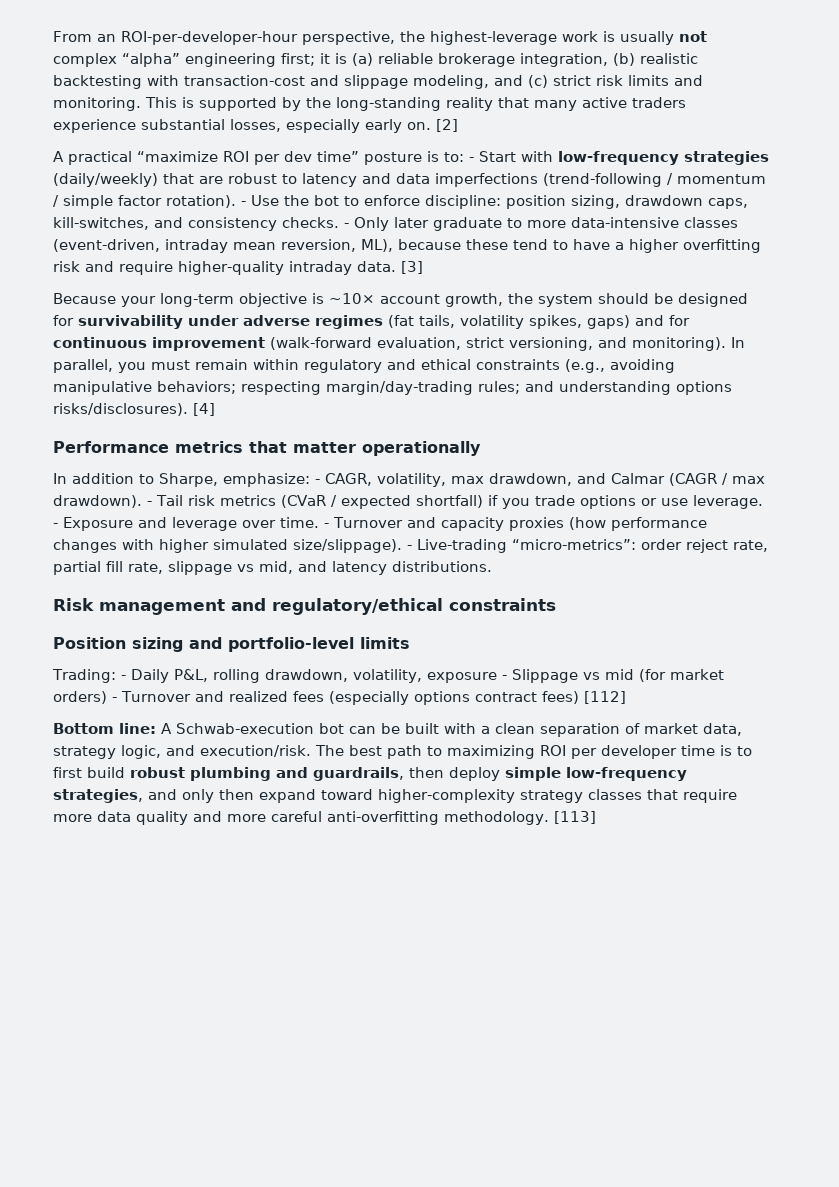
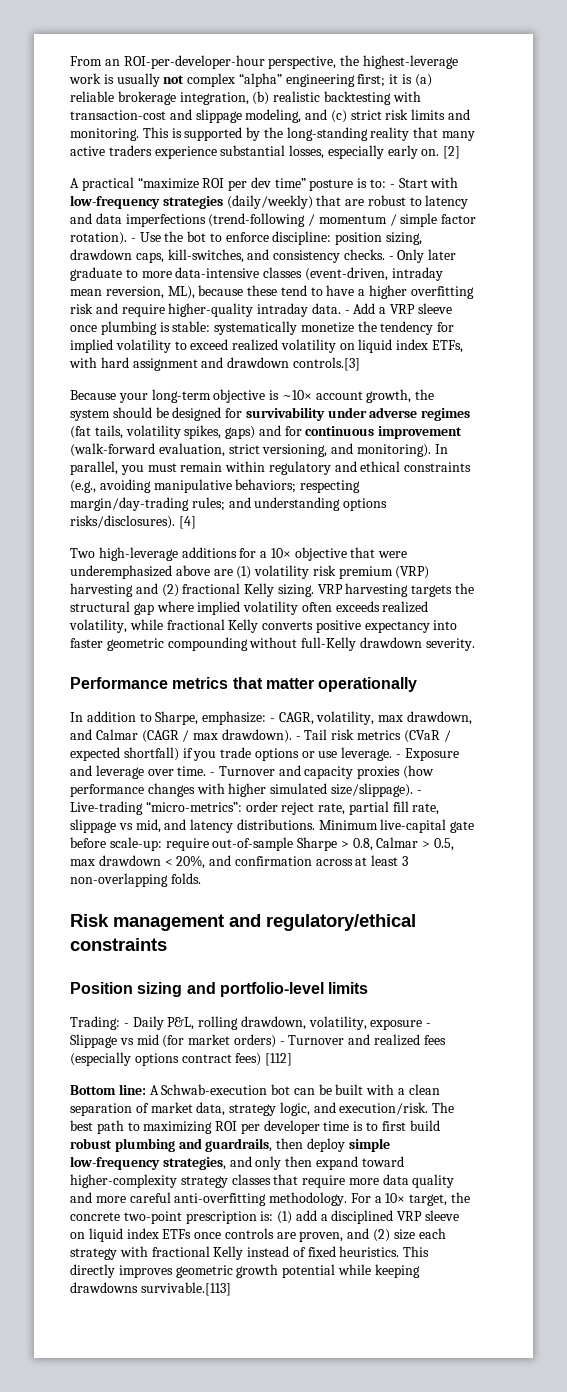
[400,261,423,274] [3] -> [344,303,452,314] [70,321,455,335] [70,339,464,353] [69,357,360,371] - Add a VRP sleeve once plumbing is stable: systematically monetize the tendency for implied volatility to exceed realized volatility on liquid index ETFs, with hard assignment and drawdown controls.[3]
(215, 409) none -> [70,547,408,561] [70,565,430,579] [70,583,475,597] [70,601,429,615] [69,619,458,633] [70,637,475,651] // Two high-leverage additions for a 10× objective that were underemphasized above are (1) volatility risk premium (VRP) harvesting and (2) fractional Kelly sizing. VRP harvesting targets the structural gap where implied volatility often exceeds realized volatility, while fractional Kelly converts positive expectancy into faster geometric compounding without full-Kelly drawdown severity.
(492, 566) none -> [318,819,475,833] [70,837,455,851] [70,855,409,869] [70,873,201,887] Minimum live-capital gate before scale-up: require out-of-sample Sharpe > 0.8, Calmar > 0.5, max drawdown < 20%, and confirmation across at least 3 non-overlapping folds.
[553,811,596,824] [113] -> [350,1192,471,1206] [70,1210,460,1224] [70,1228,446,1242] [70,1246,430,1260] [70,1264,420,1278] [70,1282,231,1296] For a 10× target, the concrete two-point prescription is: (1) add a disciplined VRP sleeve on liquid index ETFs once controls are proven, and (2) size each strategy with fractional Kelly instead of fixed heuristics. This directly improves geometric growth potential while keeping drawdowns survivable.[113]

